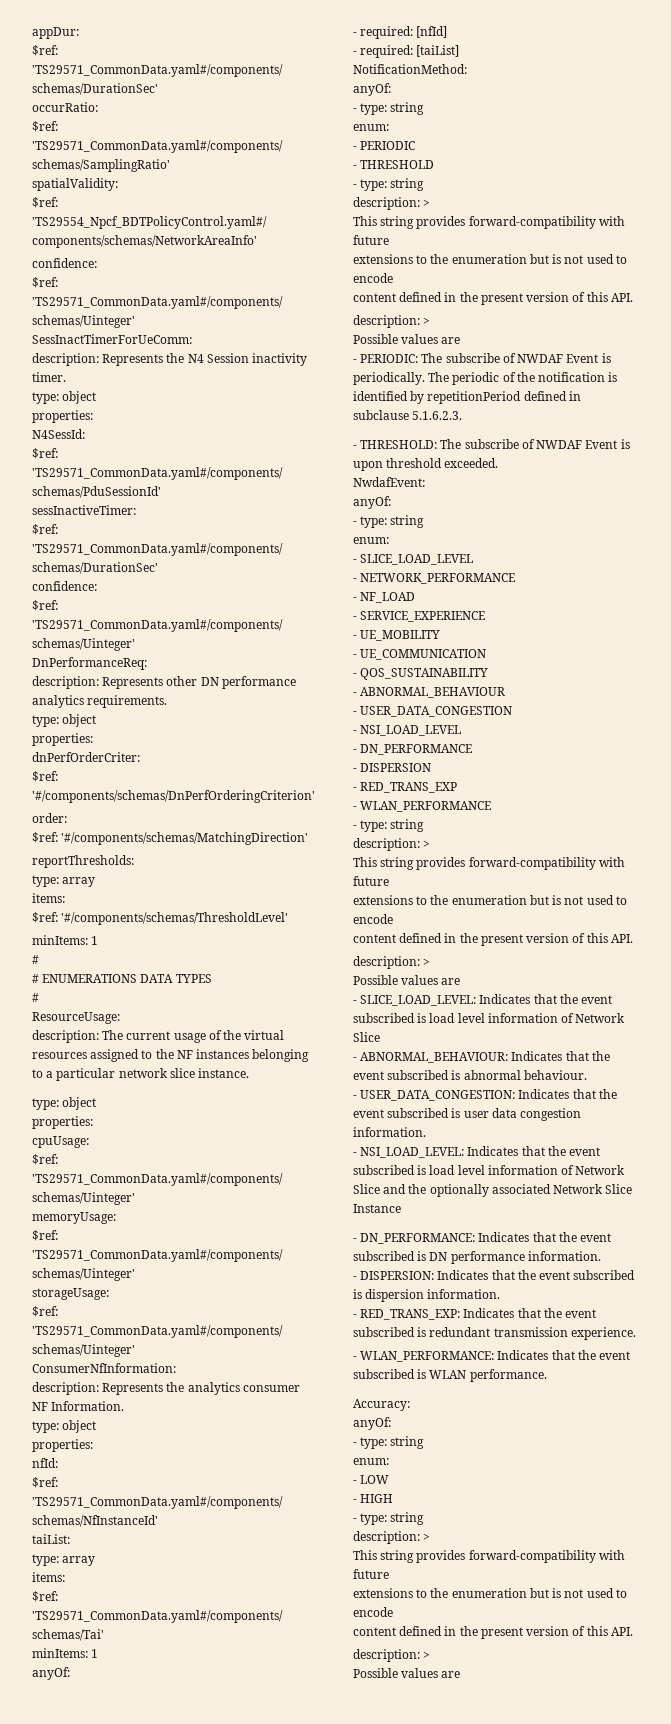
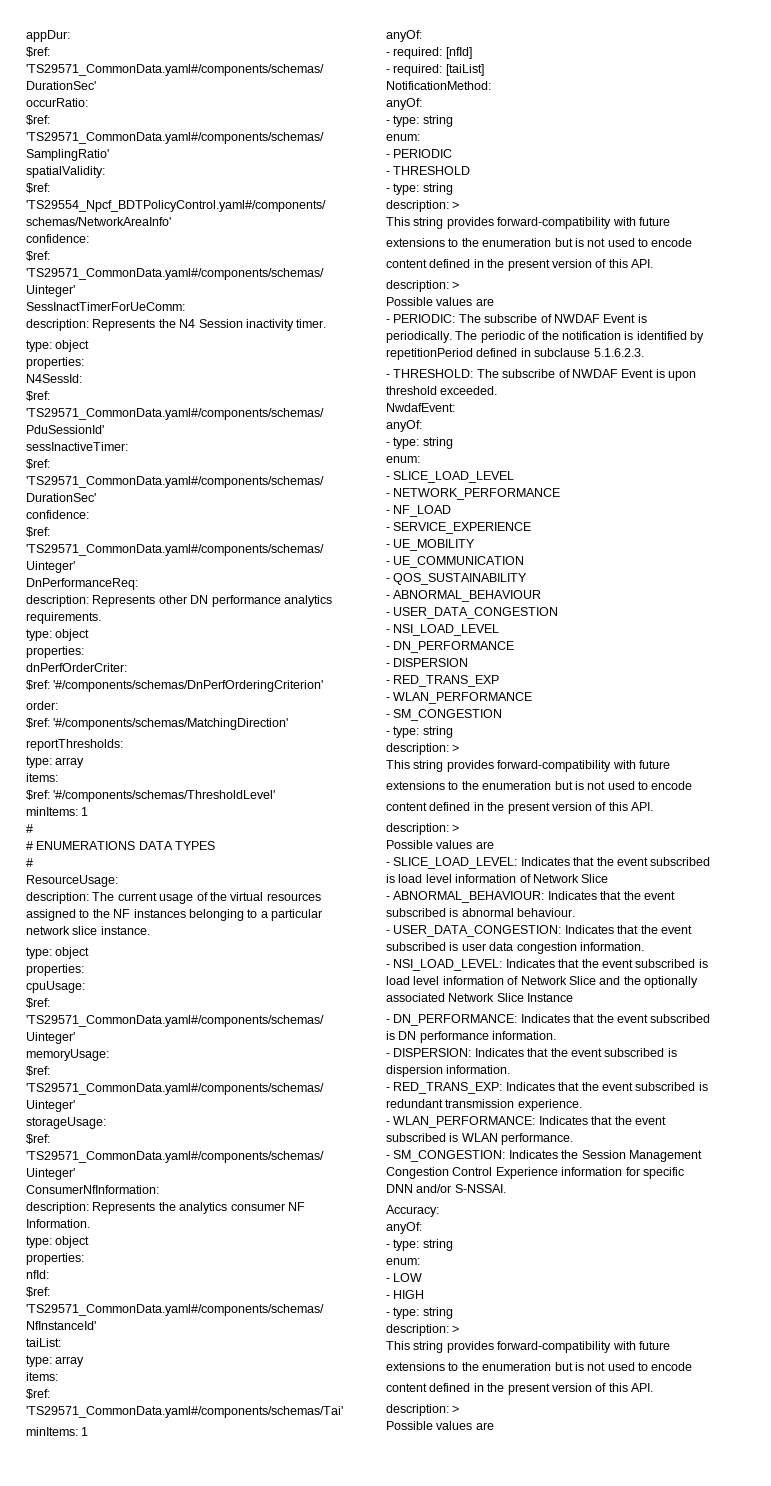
(492, 806) none -> [386,709,503,721] // - SM_CONGESTION
(547, 1375) none -> [386,1150,702,1162] [386,1167,684,1179] [386,1184,506,1193] // - SM_CONGESTION: Indicates the Session Management Congestion Control Experience information for specific DNN and/or S-NSSAI.

